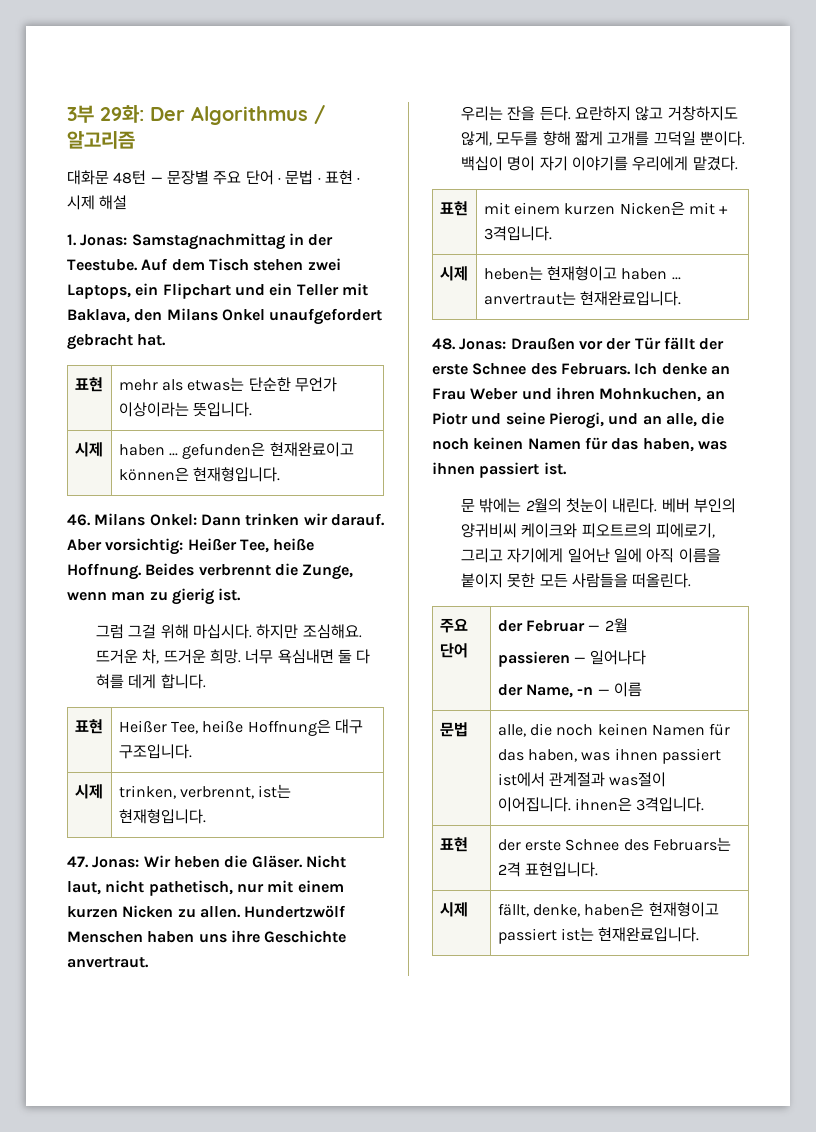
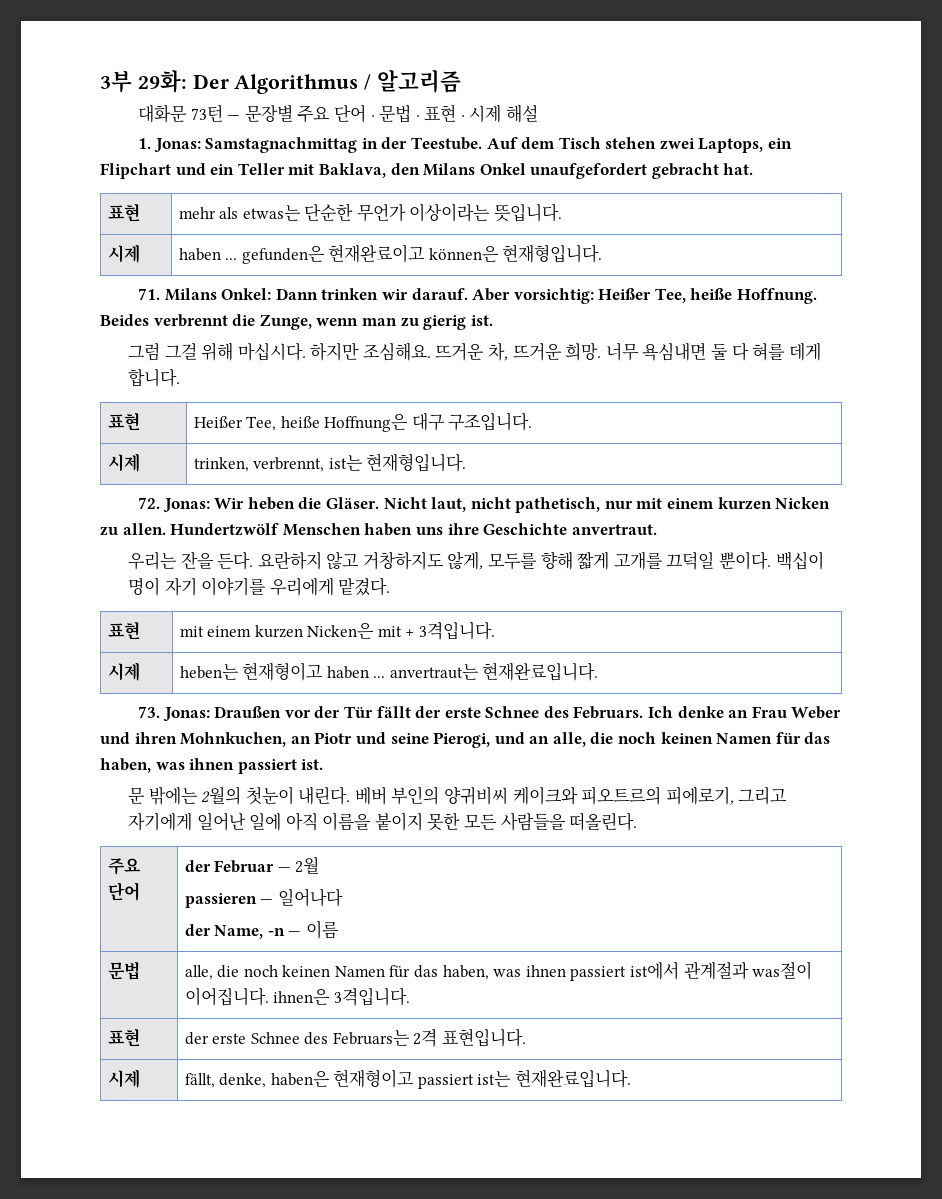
[113,170,147,184] 48턴 -> [190,104,223,122] 73턴
[67,514,91,526] 46. -> [137,288,160,300] 71.
[67,856,89,868] 47. -> [137,497,160,509] 72.
[432,338,456,350] 48. -> [137,706,160,718] 73.

